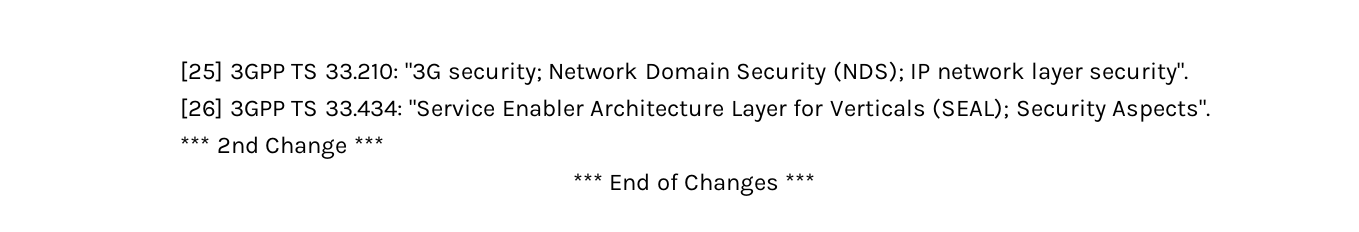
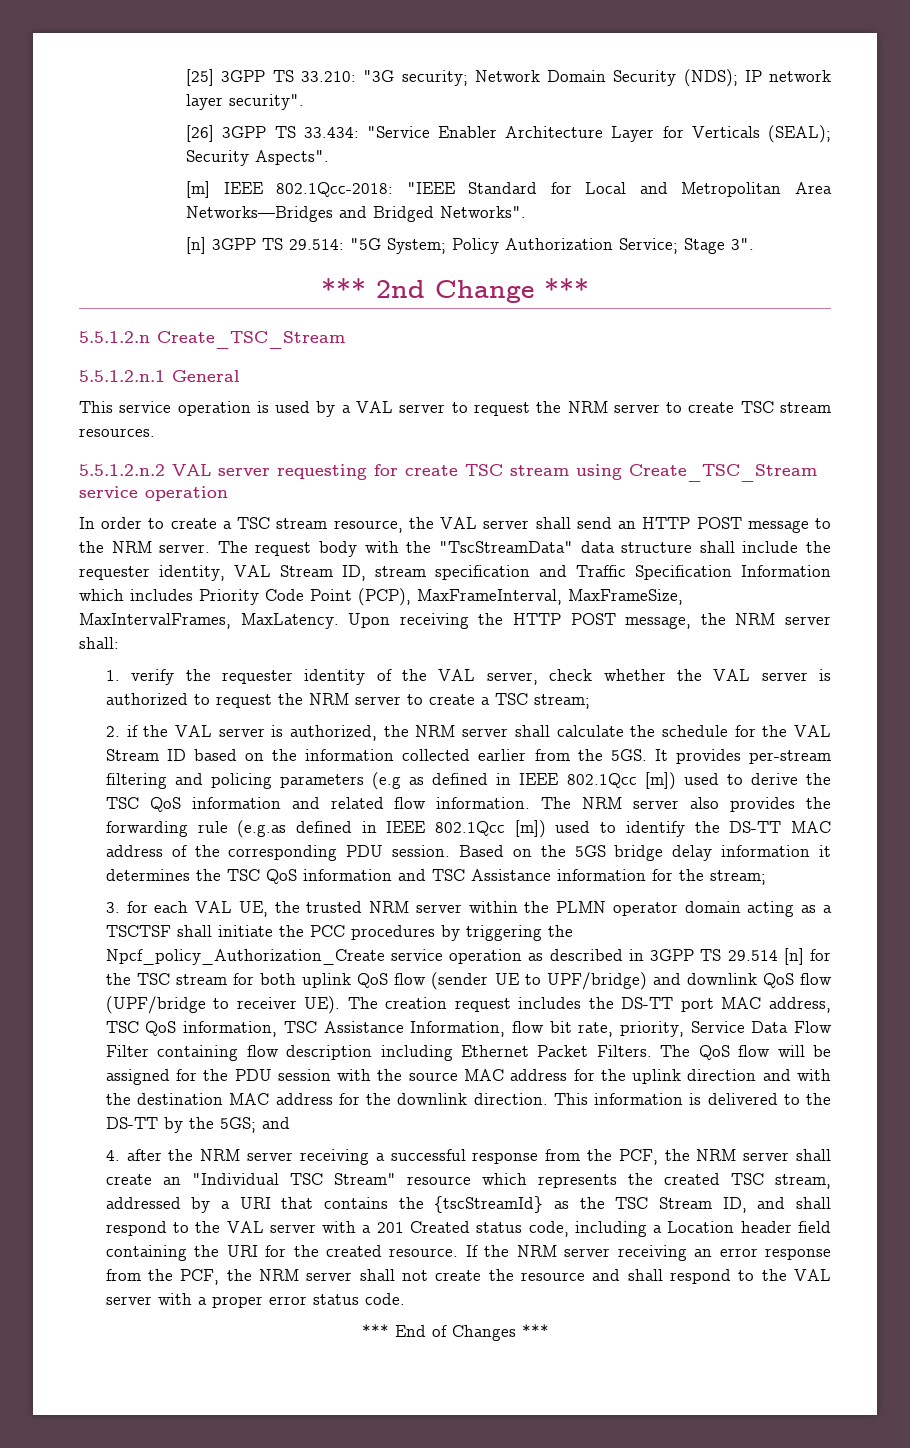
[180,136,384,159] *** 2nd Change *** -> [186,181,833,198] [186,206,527,222] [186,237,755,254] [321,278,589,303] [79,331,345,349] [79,370,240,382] [79,401,831,417] [79,428,155,437] [79,464,817,482] [79,486,228,501] [79,517,832,533] [79,541,832,557] [79,565,831,581] [79,588,683,606] [79,613,832,629] [79,637,119,649] [105,669,832,685] [105,693,590,709] [105,725,831,741] [105,749,831,764] [105,772,831,790] [105,797,832,812] [105,820,831,838] [105,845,832,861] [105,869,766,885] [105,901,832,917] [105,925,573,941] [105,948,832,965] [105,972,832,990] [105,996,831,1014] [105,1021,833,1037] [105,1045,832,1061] [105,1069,832,1085] [105,1093,831,1105] [105,1117,290,1133] [105,1149,832,1165] [105,1173,832,1189] [105,1196,831,1213] [105,1221,832,1237] [105,1245,831,1261] [105,1269,831,1285] [105,1293,405,1308] [m] IEEE 802.1Qcc-2018: "IEEE Standard for Local and Metropolitan Area Networks—Bridges and Bridged Networks". // [n] 3GPP TS 29.514: "5G System; Policy Authorization Service; Stage 3". // *** 2nd Change *** // 5.5.1.2.n Create_TSC_Stream // 5.5.1.2.n.1 General // This service operation is used by a VAL server to request the NRM server to create TSC stream resources. // 5.5.1.2.n.2 VAL server requesting for create TSC stream using Create_TSC_Stream service operation // In order to create a TSC stream resource, the VAL server shall send an HTTP POST message to the NRM server. The request body with the "TscStreamData" data structure shall include the requester identity, VAL Stream ID, stream specification and Traffic Specification Information which includes Priority Code Point (PCP), MaxFrameInterval, MaxFrameSize, MaxIntervalFrames, MaxLatency. Upon receiving the HTTP POST message, the NRM server shall: // 1. verify the requester identity of the VAL server, check whether the VAL server is authorized to request the NRM server to create a TSC stream; // 2. if the VAL server is authorized, the NRM server shall calculate the schedule for the VAL Stream ID based on the information collected earlier from the 5GS. It provides per-stream filtering and policing parameters (e.g as defined in IEEE 802.1Qcc [m]) used to derive the TSC QoS information and related flow information. The NRM server also provides the forwarding rule (e.g.as defined in IEEE 802.1Qcc [m]) used to identify the DS-TT MAC address of the corresponding PDU session. Based on the 5GS bridge delay information it determines the TSC QoS information and TSC Assistance information for the stream; // 3. for each VAL UE, the trusted NRM server within the PLMN operator domain acting as a TSCTSF shall initiate the PCC procedures by triggering the Npcf_policy_Authorization_Create service operation as described in 3GPP TS 29.514 [n] for the TSC stream for both uplink QoS flow (sender UE to UPF/bridge) and downlink QoS flow (UPF/bridge to receiver UE). The creation request includes the DS-TT port MAC address, TSC QoS information, TSC Assistance Information, flow bit rate, priority, Service Data Flow Filter containing flow description including Ethernet Packet Filters. The QoS flow will be assigned for the PDU session with the source MAC address for the uplink direction and with the destination MAC address for the downlink direction. This information is delivered to the DS-TT by the 5GS; and // 4. after the NRM server receiving a successful response from the PCF, the NRM server shall create an "Individual TSC Stream" resource which represents the created TSC stream, addressed by a URI that contains the {tscStreamId} as the TSC Stream ID, and shall respond to the VAL server with a 201 Created status code, including a Location header field containing the URI for the created resource. If the NRM server receiving an error response from the PCF, the NRM server shall not create the resource and shall respond to the VAL server with a proper error status code.

